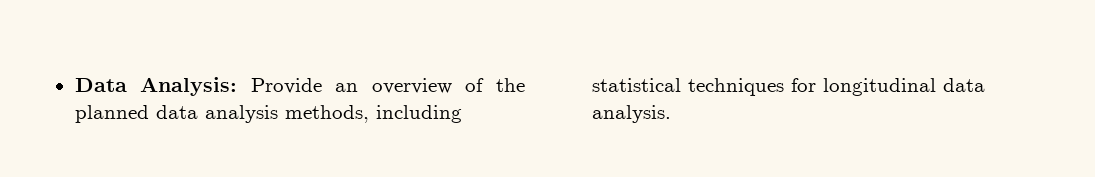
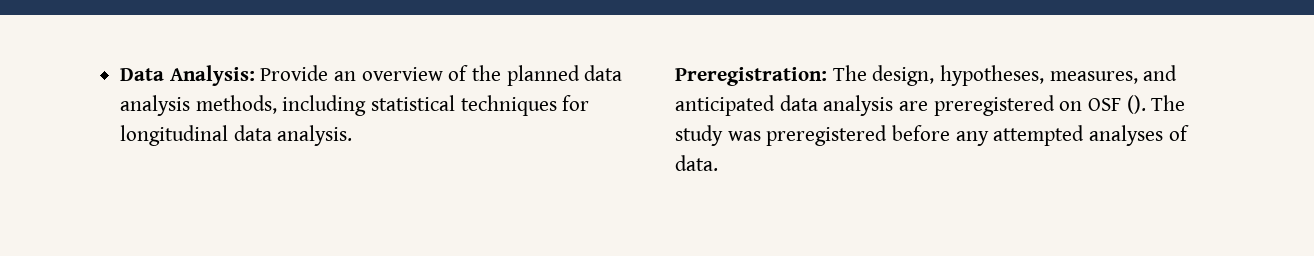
(671, 114) none -> [675,65,1178,86] [675,95,1186,116] [675,125,1189,146] [675,155,718,171] // Preregistration: The design, hypotheses, measures, and anticipated data analysis are preregistered on OSF (). The study was preregistered before any attempted analyses of data.

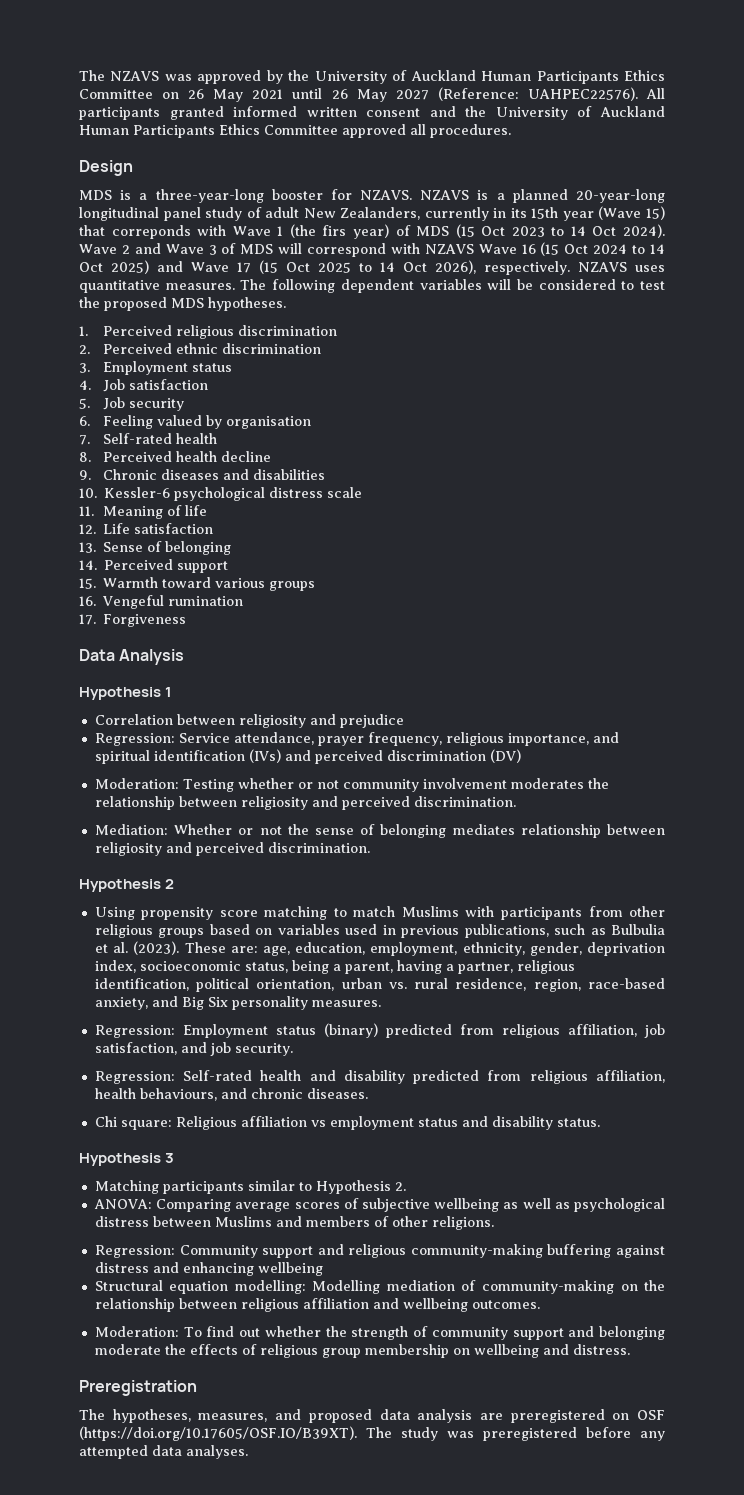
[120,65,623,86] [120,95,590,116] [120,125,353,146] [675,65,935,86] Data Analysis: Provide an overview of the planned data analysis methods, including statistical techniques for longitudinal data analysis. // Preregistration: The design, -> [79,70,665,84] [79,87,665,102] [79,106,665,120] [79,124,511,138] [79,160,133,176] [79,189,665,203] [79,206,666,221] [79,224,665,239] [79,242,665,257] [79,260,665,275] [79,279,665,293] [79,297,286,311] [79,325,338,339] [79,343,322,354] [79,361,233,375] [79,379,209,392] [79,397,185,411] [79,415,312,429] [79,433,218,445] [79,451,272,462] [79,469,326,480] [79,487,363,501] [79,505,208,519] [79,523,214,534] [79,541,232,555] [79,559,229,573] [79,577,316,591] [79,595,244,609] [79,614,187,627] [79,649,185,665] [79,687,173,700] [94,714,404,728] [94,732,619,746] [94,749,521,764] [94,778,609,792] [94,796,516,810] [94,824,665,838] [94,842,370,856] [79,879,175,892] [94,906,665,920] [94,924,665,938] [94,941,665,956] [94,960,575,974] [94,978,666,992] [94,996,381,1010] [94,1023,666,1038] [94,1042,293,1056] [94,1070,666,1084] [94,1088,368,1101] [94,1116,600,1130] [79,1153,175,1166] [94,1180,406,1194] [93,1198,665,1212] [94,1216,494,1230] [94,1244,665,1258] [94,1262,323,1276] [94,1280,666,1294] [94,1298,540,1312] [94,1326,665,1340] [94,1344,630,1358] [79,1380,197,1396] [79,1409,105,1420] The NZAVS was approved by the University of Auckland Human Participants Ethics Committee on 26 May 2021 until 26 May 2027 (Reference: UAHPEC22576). All participants granted informed written consent and the University of Auckland Human Participants Ethics Committee approved all procedures. // Design // MDS is a three-year-long booster for NZAVS. NZAVS is a planned 20-year-long longitudinal panel study of adult New Zealanders, currently in its 15th year (Wave 15) that correponds with Wave 1 (the firs year) of MDS (15 Oct 2023 to 14 Oct 2024). Wave 2 and Wave 3 of MDS will correspond with NZAVS Wave 16 (15 Oct 2024 to 14 Oct 2025) and Wave 17 (15 Oct 2025 to 14 Oct 2026), respectively. NZAVS uses quantitative measures. The following dependent variables will be considered to test the proposed MDS hypotheses. // 1. Perceived religious discrimination // 2. Perceived ethnic discrimination // 3. Employment status // 4. Job satisfaction // 5. Job security // 6. Feeling valued by organisation // 7. Self-rated health // 8. Perceived health decline // 9. Chronic diseases and disabilities // 10. Kessler-6 psychological distress scale // 11. Meaning of life // 12. Life satisfaction // 13. Sense of belonging // 14. Perceived support // 15. Warmth toward various groups // 16. Vengeful rumination // 17. Forgiveness // Data Analysis // Hypothesis 1 // Correlation between religiosity and prejudice // Regression: Service attendance, prayer frequency, religious importance, and spiritual identification (IVs) and perceived discrimination (DV) // Moderation: Testing whether or not community involvement moderates the relationship between religiosity and perceived discrimination. // Mediation: Whether or not the sense of belonging mediates relationship between religiosity and perceived discrimination. // Hypothesis 2 // Using propensity score matching to match Muslims with participants from other religious groups based on variables used in previous publications, such as Bulbulia et al. (2023). These are: age, education, employment, ethnicity, gender, deprivation index, socioeconomic status, being a parent, having a partner, religious identification, political orientation, urban vs. rural residence, region, race-based anxiety, and Big Six personality measures. // Regression: Employment status (binary) predicted from religious affiliation, job satisfaction, and job security. // Regression: Self-rated health and disability predicted from religious affiliation, health behaviours, and chronic diseases. // Chi square: Religious affiliation vs employment status and disability status. // Hypothesis 3 // Matching participants similar to Hypothesis 2. // ANOVA: Comparing average scores of subjective wellbeing as well as psychological distress between Muslims and members of other religions. // Regression: Community support and religious community-making buffering against distress and enhancing wellbeing // Structural equation modelling: Modelling mediation of community-making on the relationship between religious affiliation and wellbeing outcomes. // Moderation: To find out whether the strength of community support and belonging moderate the effects of religious group membership on wellbeing and distress. // Preregistration // The
[675,95,775,116] anticipated -> [308,1409,372,1423] proposed
[1126,95,1146,114] (). -> [79,1426,357,1441] (https://doi.org/10.17605/OSF.IO/B39XT).
[1089,125,1189,146] [675,155,718,171] analyses of data. -> [152,1445,248,1459] data analyses.

